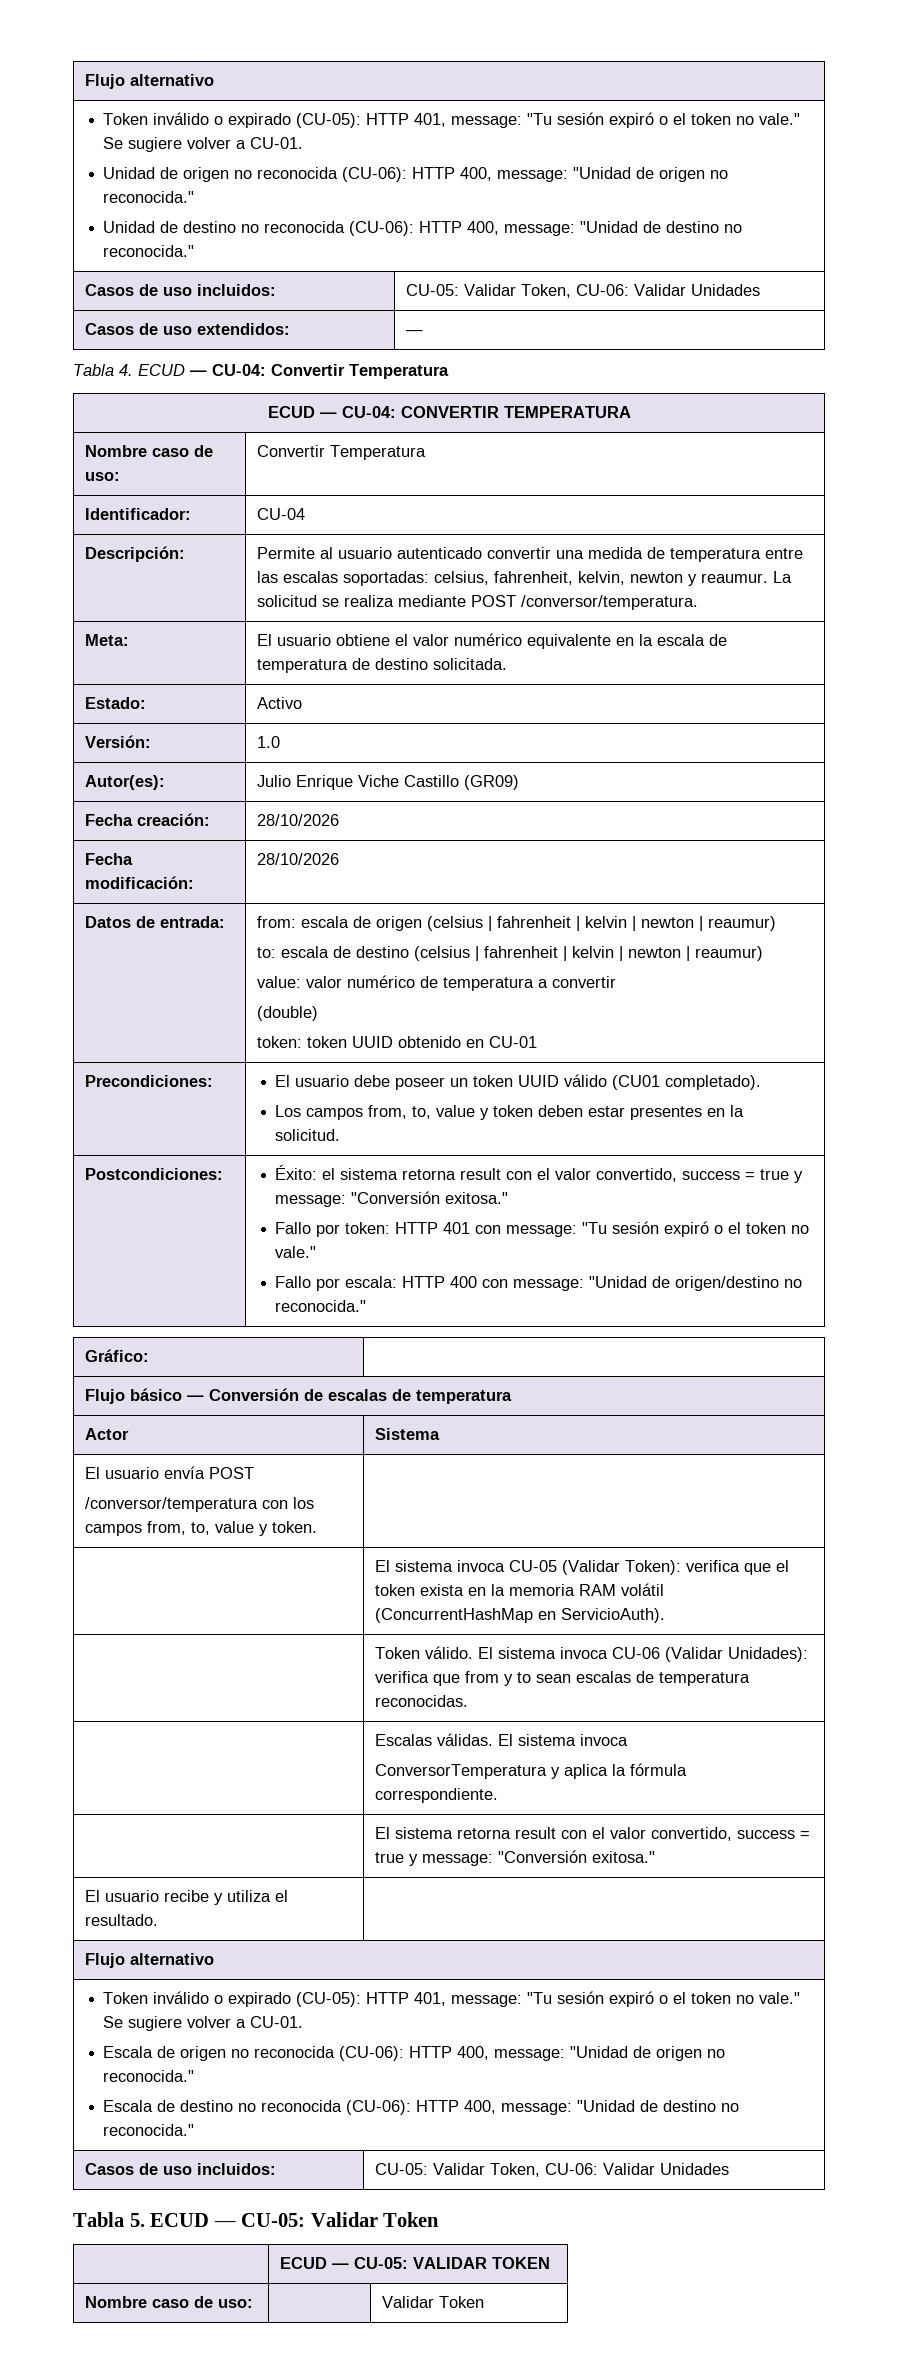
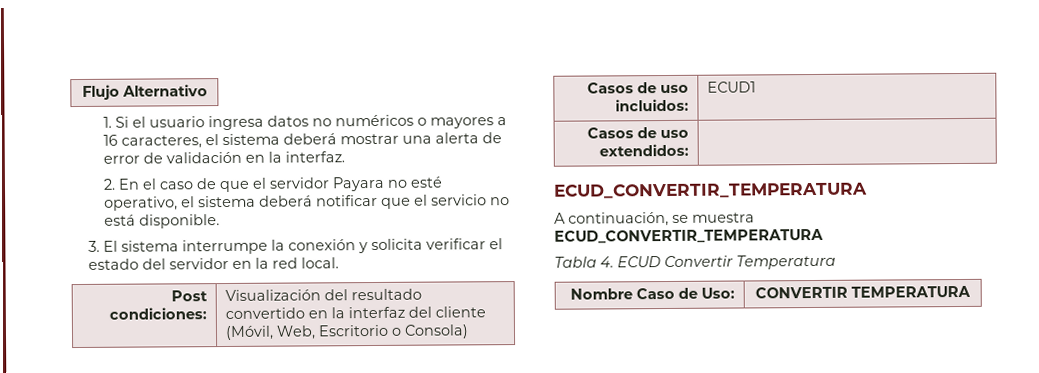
[85,74,215,89] [103,112,801,128] [103,137,304,152] [103,167,729,182] [103,191,195,203] [103,221,743,236] [103,245,195,257] [85,284,277,296] [406,284,761,298] [85,323,291,335] [406,330,424,335] Flujo alternativo // Token inválido o expirado (CU-05): HTTP 401, message: "Tu sesión expiró o el token no vale." Se sugiere volver a CU-01. // Unidad de origen no reconocida (CU-06): HTTP 400, message: "Unidad de origen no reconocida." // Unidad de destino no reconocida (CU-06): HTTP 400, message: "Unidad de destino no reconocida." // Casos de uso incluidos: | CU-05: Validar Token, CU-06: Validar Unidades // Casos de uso extendidos: | — -> [81,84,208,100] [103,114,508,131] [103,132,503,149] [103,151,346,164] [103,176,444,193] [104,194,511,211] [104,214,221,229] [87,238,503,255] [87,257,339,270] [170,290,208,302] [108,307,207,320] [225,288,423,302] [225,306,487,320] [225,324,470,341] [586,82,689,94] [614,98,689,112] [707,81,757,93] [586,127,689,139] [598,143,689,157] [553,182,868,199] [554,211,755,227] [554,228,824,244] Flujo Alternativo // 1. Si el usuario ingresa datos no numéricos o mayores a 16 caracteres, el sistema deberá mostrar una alerta de error de validación en la interfaz. // 2. En el caso de que el servidor Payara no esté operativo, el sistema deberá notificar que el servicio no está disponible. // 3. El sistema interrumpe la conexión y solicita verificar el estado del servidor en la red local. // Post condiciones: | Visualización del resultado convertido en la interfaz del cliente (Móvil, Web, Escritorio o Consola) // Casos de uso incluidos: | ECUD1 // Casos de uso extendidos: | // ECUD_CONVERTIR_TEMPERATURA // A continuación, se muestra ECUD_CONVERTIR_TEMPERATURA
[190,364,449,379] [267,406,631,418] [85,445,214,457] [85,472,121,481] [257,445,427,460] [85,508,192,520] [257,508,306,520] [85,546,186,562] [257,547,804,562] [257,571,793,586] [257,595,699,610] [85,634,130,646] [257,633,728,649] [257,658,508,673] [85,697,147,709] [257,697,303,709] [85,735,152,748] [257,736,281,748] [85,775,166,790] [257,775,520,790] [85,813,211,826] [257,814,340,826] [85,853,134,865] [85,876,195,889] [257,853,340,865] [85,916,226,928] [257,916,777,931] [257,946,764,961] [257,975,617,991] [257,1006,319,1021] [257,1036,538,1048] [85,1075,214,1087] [275,1074,762,1090] [275,1105,745,1120] [275,1129,341,1141] [85,1168,224,1180] [275,1165,804,1183] [275,1191,509,1207] [275,1221,810,1237] [275,1246,317,1258] [275,1276,803,1291] [275,1300,367,1312] [85,1349,150,1362] [85,1388,513,1404] [85,1428,130,1440] [375,1428,441,1440] [85,1466,255,1479] [85,1497,315,1512] [85,1521,318,1536] [375,1560,790,1575] [375,1583,665,1596] [375,1608,666,1623] [375,1646,809,1662] [375,1671,751,1686] [375,1695,469,1707] [375,1733,629,1746] [375,1763,688,1779] [375,1788,499,1803] [375,1827,811,1841] [375,1850,656,1866] [85,1890,289,1905] [85,1914,159,1926] [85,1953,215,1968] [103,1991,801,2007] [103,2016,304,2031] [103,2046,726,2061] [103,2070,195,2082] [103,2100,740,2115] [103,2124,195,2136] [85,2163,277,2175] [375,2163,730,2177] [73,2212,440,2227] [280,2257,551,2269] [85,2296,254,2308] [382,2296,485,2308] — CU-04: Convertir Temperatura // ECUD — CU-04: CONVERTIR TEMPERATURA // Nombre caso de uso: | Convertir Temperatura // Identificador: | CU-04 // Descripción: | Permite al usuario autenticado convertir una medida de temperatura entre las escalas soportadas: celsius, fahrenheit, kelvin, newton y reaumur. La solicitud se realiza mediante POST /conversor/temperatura. // Meta: | El usuario obtiene el valor numérico equivalente en la escala de temperatura de destino solicitada. // Estado: | Activo // Versión: | 1.0 // Autor(es): | Julio Enrique Viche Castillo (GR09) // Fecha creación: | 28/10/2026 // Fecha modificación: | 28/10/2026 // Datos de entrada: | from: escala de origen (celsius | fahrenheit | kelvin | newton | reaumur) // to: escala de destino (celsius | fahrenheit | kelvin | newton | reaumur) // value: valor numérico de temperatura a convertir // (double) // token: token UUID obtenido en CU-01 // Precondiciones: | El usuario debe poseer un token UUID válido (CU01 completado). // Los campos from, to, value y token deben estar presentes en la solicitud. // Postcondiciones: | Éxito: el sistema retorna result con el valor convertido, success = true y message: "Conversión exitosa." // Fallo por token: HTTP 401 con message: "Tu sesión expiró o el token no vale." // Fallo por escala: HTTP 400 con message: "Unidad de origen/destino no reconocida." // Gráfico: | // Flujo básico — Conversión de escalas de temperatura // Actor | Sistema // El usuario envía POST // /conversor/temperatura con los campos from, to, value y token. | // | El sistema invoca CU-05 (Validar Token): verifica que el token exista en la memoria RAM volátil (ConcurrentHashMap en ServicioAuth). // | Token válido. El sistema invoca CU-06 (Validar Unidades): verifica que from y to sean escalas de temperatura reconocidas. // | Escalas válidas. El sistema invoca // ConversorTemperatura y aplica la fórmula correspondiente. // | El sistema retorna result con el valor convertido, success = true y message: "Conversión exitosa." // El usuario recibe y utiliza el resultado. | // Flujo alternativo // Token inválido o expirado (CU-05): HTTP 401, message: "Tu sesión expiró o el token no vale." Se sugiere volver a CU-01. // Escala de origen no reconocida (CU-06): HTTP 400, message: "Unidad de origen no reconocida." // Escala de destino no reconocida (CU-06): HTTP 400, message: "Unidad de destino no reconocida." // Casos de uso incluidos: | CU-05: Validar Token, CU-06: Validar Unidades // Tabla 5. ECUD — CU-05: Validar Token // | ECUD — CU-05: VALIDAR TOKEN // Nombre caso de uso: | | Validar Token -> [664,254,836,270] [569,287,735,300] [755,285,971,299] Convertir Temperatura // Nombre Caso de Uso: | CONVERTIR TEMPERATURA

